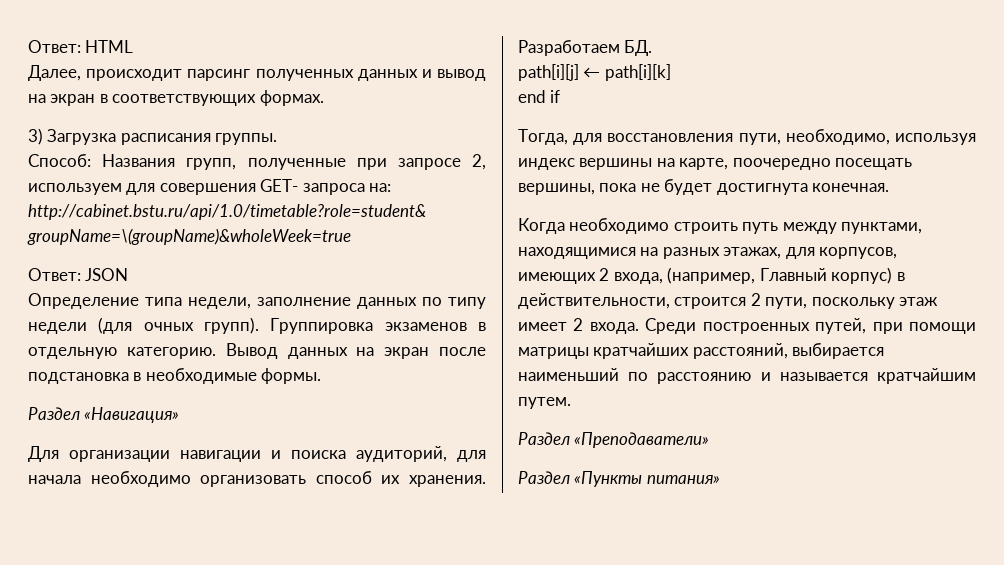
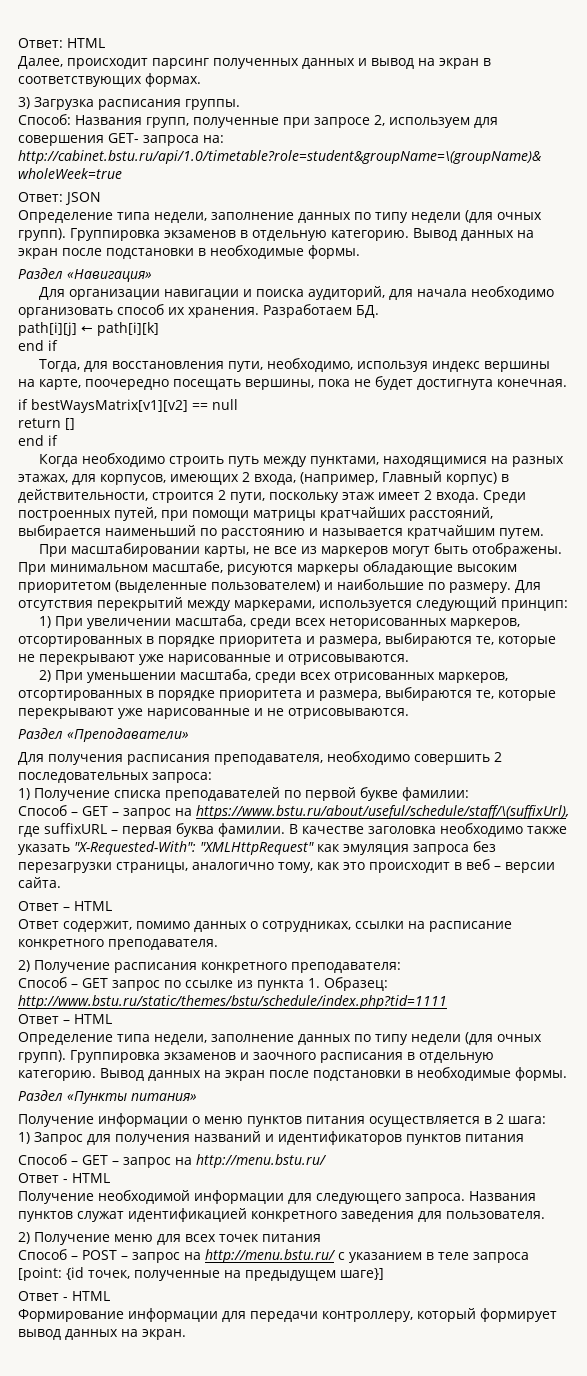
[28,372,129,384] подстановка -> [106,248,194,259] подстановки
(890, 187) none -> [18,399,238,413] [18,418,75,430] [18,435,58,446] // if bestWaysMatrix[v1][v2] == null // return [] // end if
[518,432,710,448] [518,471,720,487] Раздел «Преподаватели» // Раздел «Пункты питания» -> [39,543,563,557] [18,561,517,575] [18,579,541,593] [18,597,568,611] [39,615,521,629] [18,633,556,647] [18,654,409,665] [39,669,509,683] [18,687,556,701] [18,708,409,719] [18,728,189,742] [18,751,502,765] [18,772,212,783] [18,787,469,801] [18,805,569,819] [18,823,567,837] [18,841,496,855] [18,859,555,873] [18,877,61,888] [18,901,112,911] [18,919,512,932] [18,939,218,950] [18,960,401,973] [18,977,388,991] [18,995,447,1009] [18,1014,112,1024] [18,1032,542,1045] [18,1050,494,1063] [18,1067,567,1081] [18,1090,197,1104] [18,1113,546,1127] [18,1131,524,1145] [18,1154,327,1168] [18,1173,110,1183] [18,1190,536,1204] [18,1208,545,1222] [18,1232,321,1245] [18,1249,529,1263] [18,1267,384,1281] [18,1291,110,1301] [18,1308,557,1322] [18,1329,186,1340] При масштабировании карты, не все из маркеров могут быть отображены. При минимальном масштабе, рисуются маркеры обладающие высоким приоритетом (выделенные пользователем) и наибольшие по размеру. Для отсутствия перекрытий между маркерами, используется следующий принцип: // 1) При увеличении масштаба, среди всех неторисованных маркеров, отсортированных в порядке приоритета и размера, выбираются те, которые не перекрывают уже нарисованные и отрисовываются. // 2) При уменьшении масштаба, среди всех отрисованных маркеров, отсортированных в порядке приоритета и размера, выбираются те, которые перекрывают уже нарисованные и не отрисовываются. // Раздел «Преподаватели» // Для получения расписания преподавателя, необходимо совершить 2 последовательных запроса: // 1) Получение списка преподавателей по первой букве фамилии: // Способ – GET – запрос на https://www.bstu.ru/about/useful/schedule/staff/\(suffixUrl), где suffixURL – первая буква фамилии. В качестве заголовка необходимо также указать "X-Requested-With": "XMLHttpRequest" как эмуляция запроса без перезагрузки страницы, аналогично тому, как это происходит в веб – версии сайта. // Ответ – HTML // Ответ содержит, помимо данных о сотрудниках, ссылки на расписание конкретного преподавателя. // 2) Получение расписания конкретного преподавателя: // Способ – GET запрос по ссылке из пункта 1. Образец: http://www.bstu.ru/static/themes/bstu/schedule/index.php?tid=1111 // Ответ – HTML // Определение типа недели, заполнение данных по типу недели (для очных групп). Группировка экзаменов и заочного расписания в отдельную категорию. Вывод данных на экран после подстановки в необходимые формы. // Раздел «Пункты питания» // Получение информации о меню пунктов питания осуществляется в 2 шага: // 1) Запрос для получения названий и идентификаторов пунктов питания // Способ – GET – запрос на http://menu.bstu.ru/ // Ответ - HTML // Получение необходимой информации для следующего запроса. Названия пунктов служат идентификацией конкретного заведения для пользователя. // 2) Получение меню для всех точек питания // Способ – POST – запрос на http://menu.bstu.ru/ c указанием в теле запроса [point: {id точек, полученные на предыдущем шаге}] // Ответ - HTML // Формирование информации для передачи контроллеру, который формирует вывод данных на экран.

